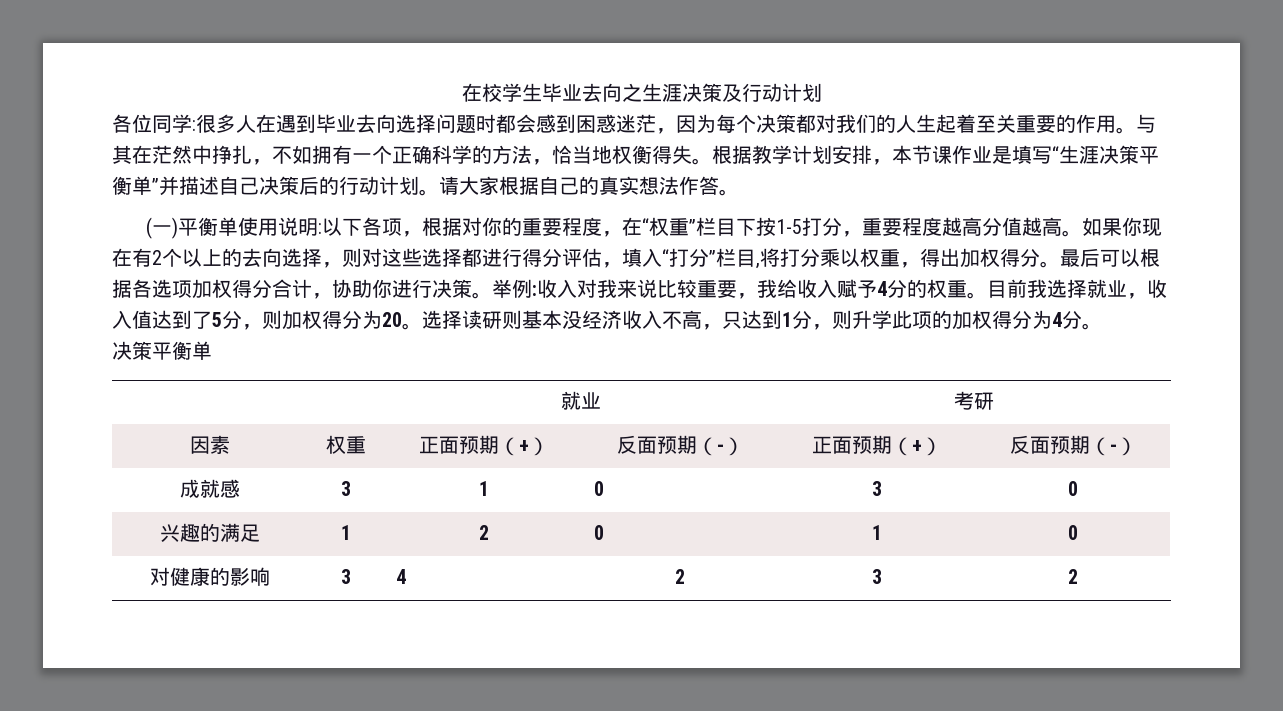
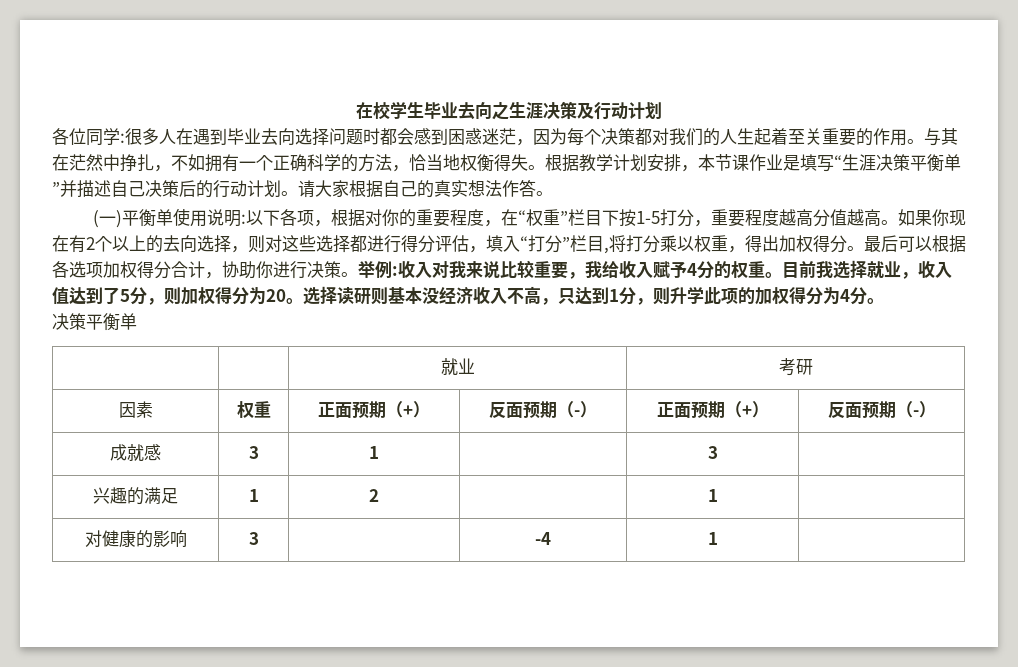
[594,481,605,496] [871,481,882,496] [1068,481,1078,496] 0 | 3 | 0 -> [707,446,718,459] | 3 |
[594,525,605,540] [871,525,882,540] [1068,525,1078,540] 0 | 1 | 0 -> [707,489,718,502] | 1 |
[396,569,407,584] [675,569,685,584] [871,569,882,584] [1068,569,1078,584] 4 | 2 | 3 | 2 -> [535,532,551,545] [707,532,718,545] | -4 | 1 |

